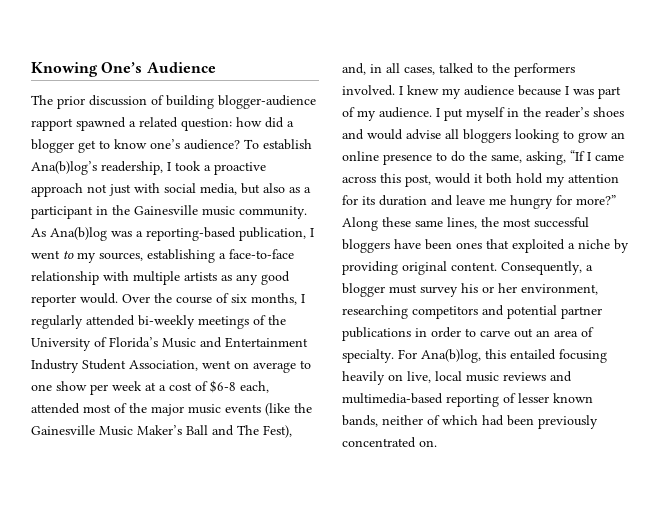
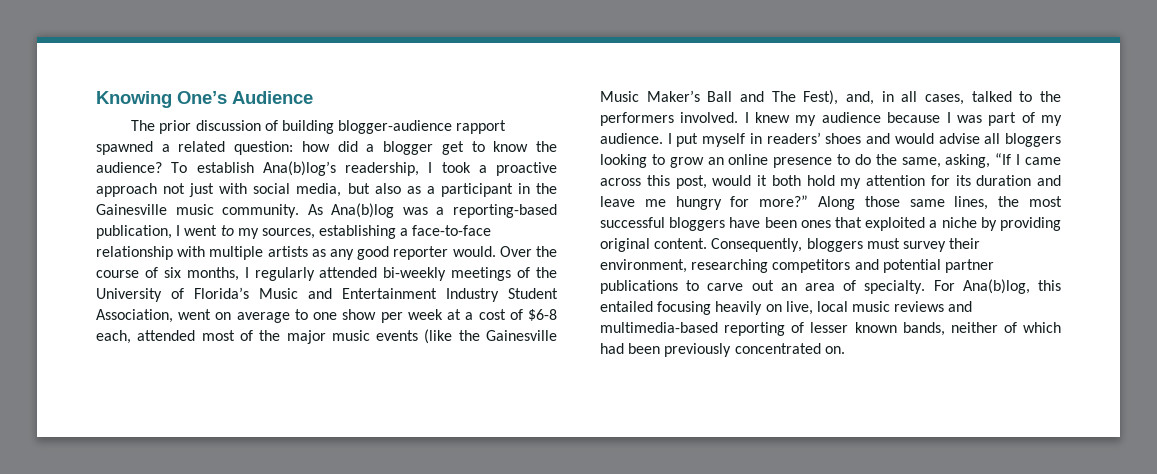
[150,139,180,149] one’s -> [536,141,558,152] the
[523,107,589,118] the reader’s -> [766,132,821,144] readers’
[382,217,411,227] these -> [864,196,900,207] those
[586,265,593,271] [342,283,517,297] a blogger must survey his or her -> [806,238,981,252] bloggers must survey their
[415,327,461,338] in order -> (678, 287) none

